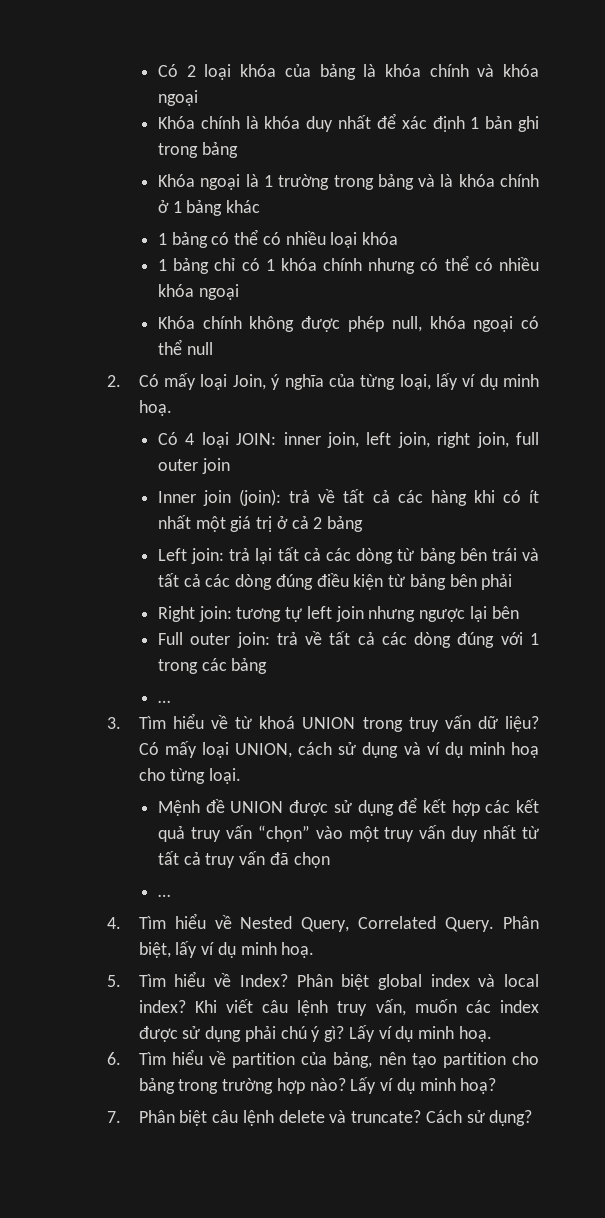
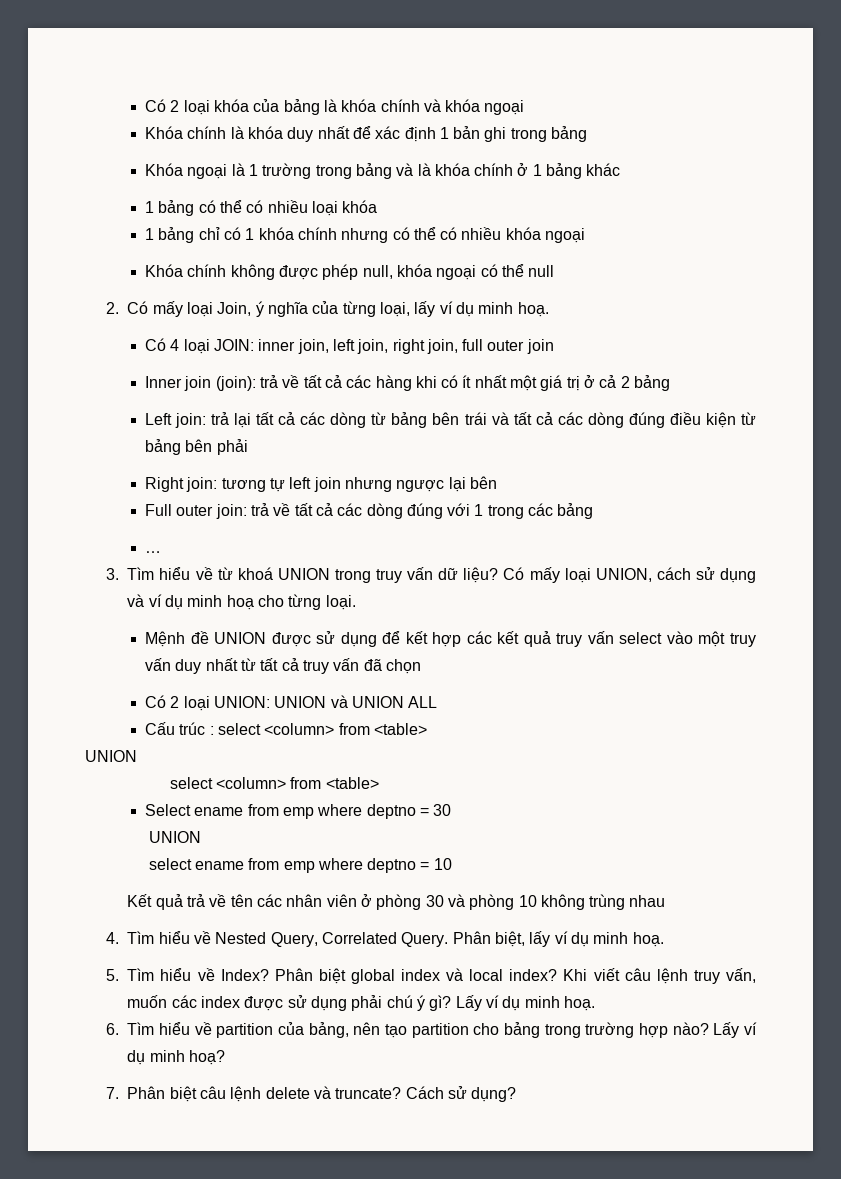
[257,825,310,842] “chọn” -> [619,632,663,644] select
[157,894,170,897] … -> [144,695,438,711] [144,722,427,735] [85,750,137,762] [169,777,379,789] [144,804,452,819] [148,831,201,843] [148,858,452,873] [127,894,666,910] Có 2 loại UNION: UNION và UNION ALL // Cấu trúc : select <column> from <table> // UNION // select <column> from <table> // Select ename from emp where deptno = 30 // UNION // select ename from emp where deptno = 10 // Kết quả trả về tên các nhân viên ở phòng 30 và phòng 10 không trùng nhau

